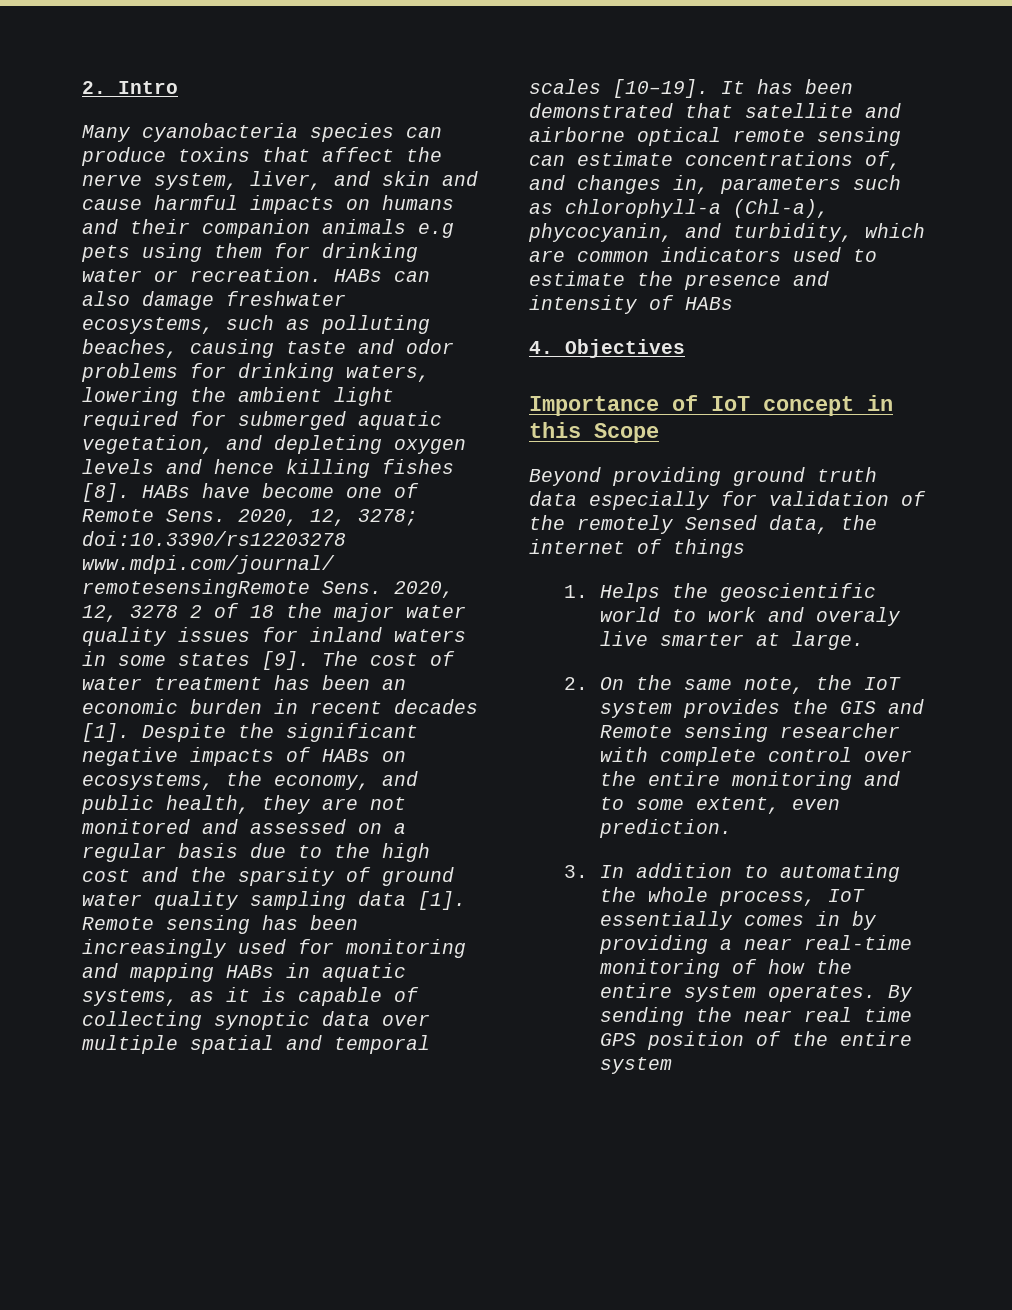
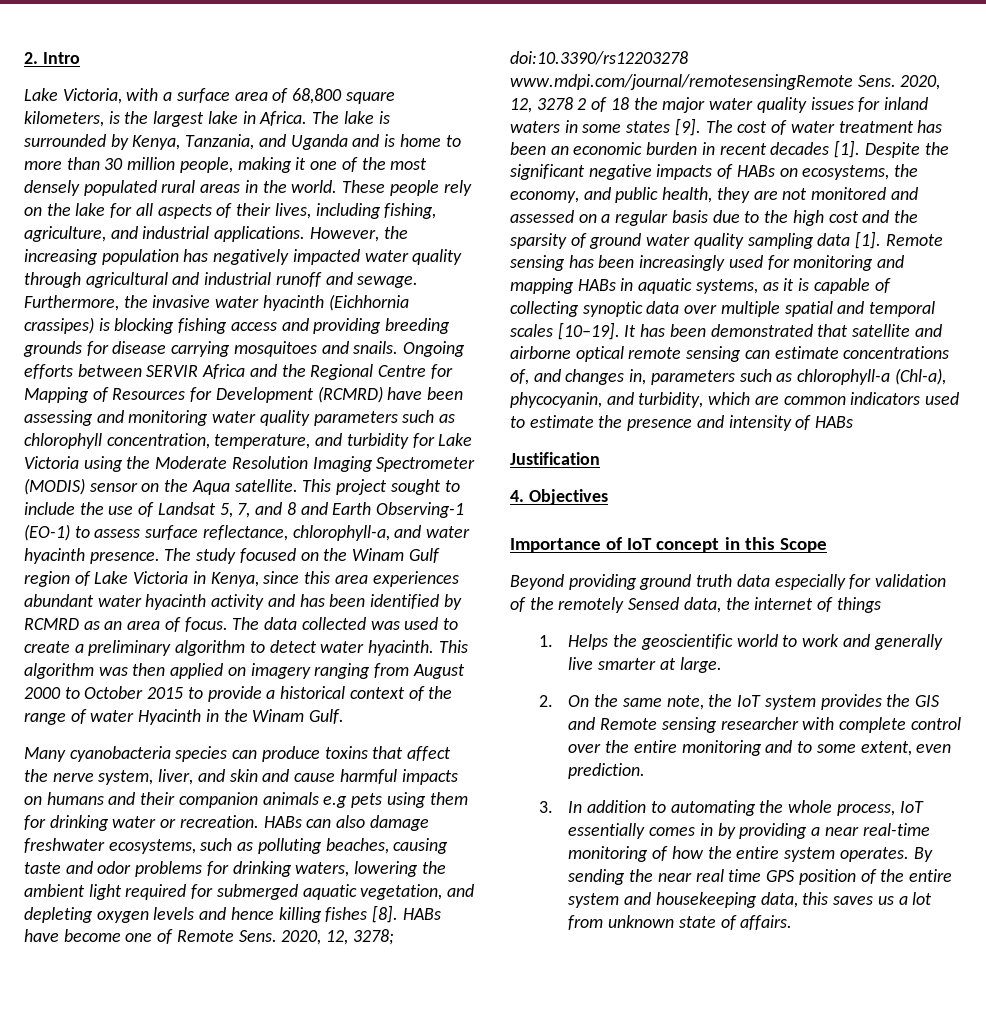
(178, 87) none -> [24,88,395,104] [24,111,390,127] [24,134,461,150] [24,157,428,173] [24,180,472,196] [24,203,437,219] [24,226,408,242] [24,249,463,265] [24,272,419,288] [24,294,409,311] [24,317,451,334] [23,341,466,357] [24,364,453,380] [24,386,464,403] [24,410,456,426] [24,433,473,449] [24,456,476,472] [24,478,460,495] [24,502,464,518] [24,524,471,541] [24,548,440,564] [24,571,459,587] [24,594,462,610] [24,617,458,632] [24,640,468,656] [24,663,465,679] [24,686,453,702] [24,709,345,725] // Lake Victoria, with a surface area of 68,800 square kilometers, is the largest lake in Africa. The lake is surrounded by Kenya, Tanzania, and Uganda and is home to more than 30 million people, making it one of the most densely populated rural areas in the world. These people rely on the lake for all aspects of their lives, including fishing, agriculture, and industrial applications. However, the increasing population has negatively impacted water quality through agricultural and industrial runoff and sewage. Furthermore, the invasive water hyacinth (Eichhornia crassipes) is blocking fishing access and providing breeding grounds for disease carrying mosquitoes and snails. Ongoing efforts between SERVIR Africa and the Regional Centre for Mapping of Resources for Development (RCMRD) have been assessing and monitoring water quality parameters such as chlorophyll concentration, temperature, and turbidity for Lake Victoria using the Moderate Resolution Imaging Spectrometer (MODIS) sensor on the Aqua satellite. This project sought to include the use of Landsat 5, 7, and 8 and Earth Observing-1 (EO-1) to assess surface reflectance, chlorophyll-a, and water hyacinth presence. The study focused on the Winam Gulf region of Lake Victoria in Kenya, since this area experiences abundant water hyacinth activity and has been identified by RCMRD as an area of focus. The data collected was used to create a preliminary algorithm to detect water hyacinth. This algorithm was then applied on imagery ranging from August 2000 to October 2015 to provide a historical context of the range of water Hyacinth in the Winam Gulf.
(733, 303) none -> [510,452,600,465] // Justification
[815,607,901,626] overaly -> [873,634,943,650] generally
(672, 1065) none -> [624,892,933,908] [568,915,793,930] and housekeeping data, this saves us a lot from unknown state of affairs.

